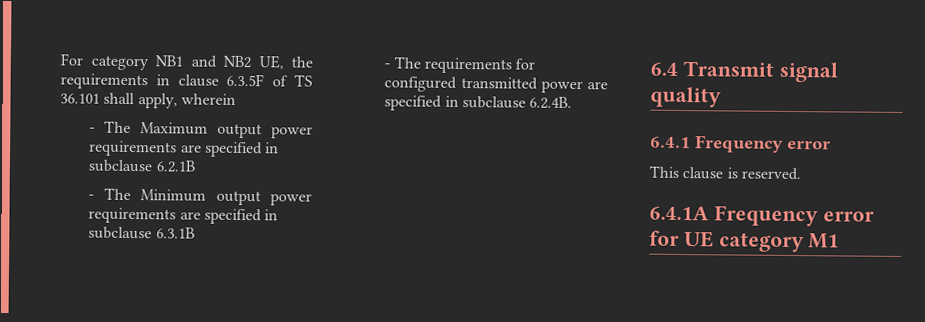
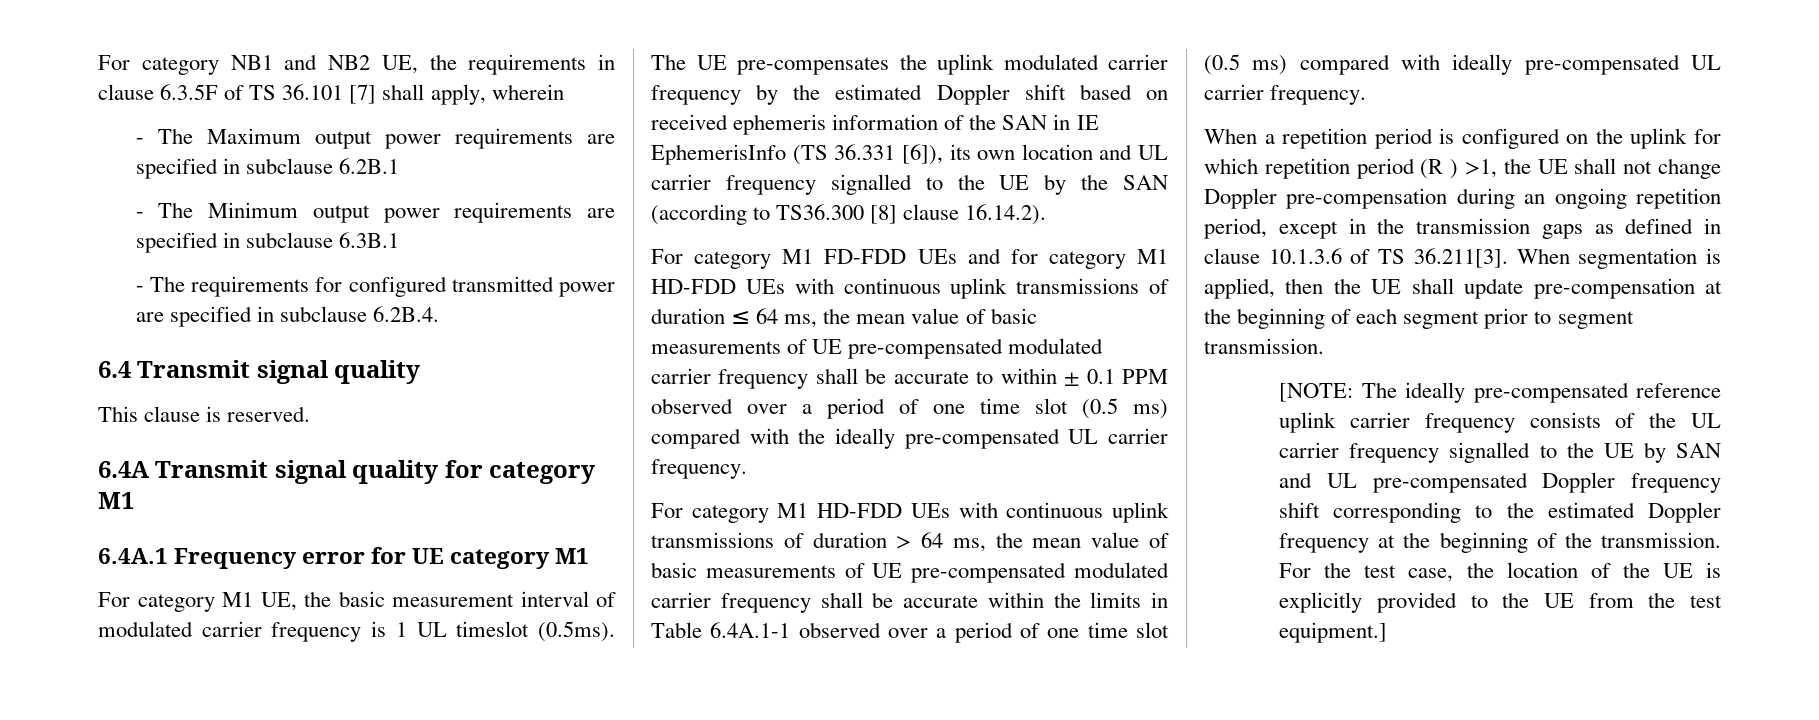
(100, 98) none -> [349,85,377,104] [7]
[155,160,195,173] 6.2.1B -> [338,158,399,174] 6.2B.1
[155,227,195,239] 6.3.1B -> [338,232,399,248] 6.3B.1
[529,96,573,109] 6.2.4B. -> [372,306,439,322] 6.2B.4.
[650,135,831,153] // 6.4.1 Frequency error -> (421, 372) none
[649,205,709,221] 6.4.1A -> [98,460,596,484] [98,492,134,509] [98,548,168,564] 6.4A Transmit signal quality for category M1 // 6.4A.1
(840, 241) none -> [98,591,616,612] [98,621,615,642] [651,54,1168,75] [651,84,1168,105] [651,114,1099,135] [651,144,1168,165] [651,174,1168,195] [651,204,1047,225] [651,248,1168,269] [651,278,1169,299] [651,308,1037,328] [651,338,1104,359] [651,368,1168,389] [651,398,1168,419] [651,428,1168,449] [651,459,747,479] [651,502,1169,523] [651,532,1169,552] [651,562,1169,583] [651,592,1168,613] [651,622,1169,643] [1204,54,1721,75] [1204,84,1367,105] [1204,128,1721,149] [1204,158,1721,179] [1204,188,1721,209] [1204,218,1721,239] [1204,248,1721,269] [1204,278,1722,299] [1204,308,1634,329] [1204,338,1324,354] [1279,382,1721,403] [1279,412,1721,433] [1279,442,1721,463] [1279,472,1721,493] [1279,502,1721,523] [1279,532,1721,553] [1279,562,1721,582] [1279,592,1722,613] [1279,622,1388,643] // For category M1 UE, the basic measurement interval of modulated carrier frequency is 1 UL timeslot (0.5ms). The UE pre-compensates the uplink modulated carrier frequency by the estimated Doppler shift based on received ephemeris information of the SAN in IE EphemerisInfo (TS 36.331 [6]), its own location and UL carrier frequency signalled to the UE by the SAN (according to TS36.300 [8] clause 16.14.2). // For category M1 FD-FDD UEs and for category M1 HD-FDD UEs with continuous uplink transmissions of duration ≤ 64 ms, the mean value of basic measurements of UE pre-compensated modulated carrier frequency shall be accurate to within ± 0.1 PPM observed over a period of one time slot (0.5 ms) compared with the ideally pre-compensated UL carrier frequency. // For category M1 HD-FDD UEs with continuous uplink transmissions of duration > 64 ms, the mean value of basic measurements of UE pre-compensated modulated carrier frequency shall be accurate within the limits in Table 6.4A.1-1 observed over a period of one time slot (0.5 ms) compared with ideally pre-compensated UL carrier frequency. // When a repetition period is configured on the uplink for which repetition period (R ) >1, the UE shall not change Doppler pre-compensation during an ongoing repetition period, except in the transmission gaps as defined in clause 10.1.3.6 of TS 36.211[3]. When segmentation is applied, then the UE shall update pre-compensation at the beginning of each segment prior to segment transmission. // [NOTE: The ideally pre-compensated reference uplink carrier frequency consists of the UL carrier frequency signalled to the UE by SAN and UL pre-compensated Doppler frequency shift corresponding to the estimated Doppler frequency at the beginning of the transmission. For the test case, the location of the UE is explicitly provided to the UE from the test equipment.]

